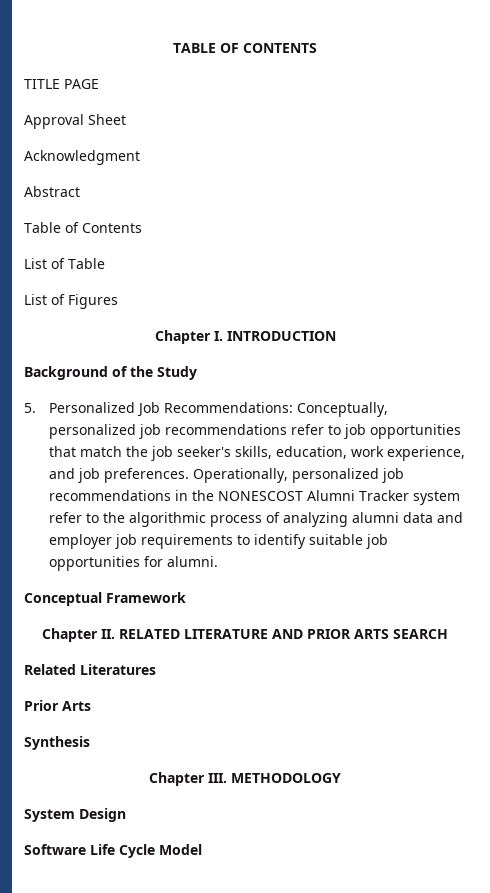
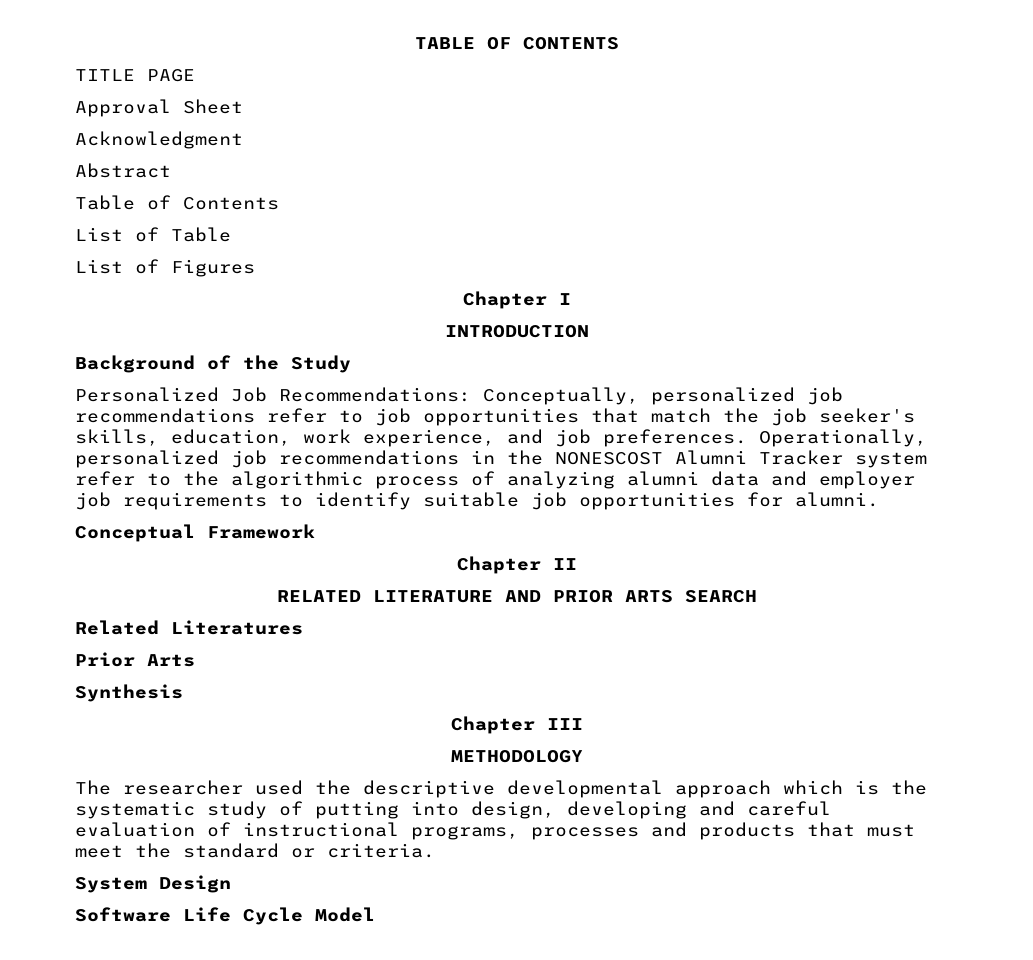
[213,331,223,341] I. -> [558,293,571,305] I //
[24,403,36,413] 5. -> (351, 364) none
[101,629,115,639] II. -> [552,558,577,570] II //
[208,773,227,783] III. -> [546,718,583,730] III //
(341, 778) none -> [75,780,927,798] [75,801,831,819] [75,822,915,840] [75,843,435,858] // The researcher used the descriptive developmental approach which is the systematic study of putting into design, developing and careful evaluation of instructional programs, processes and products that must meet the standard or criteria.

